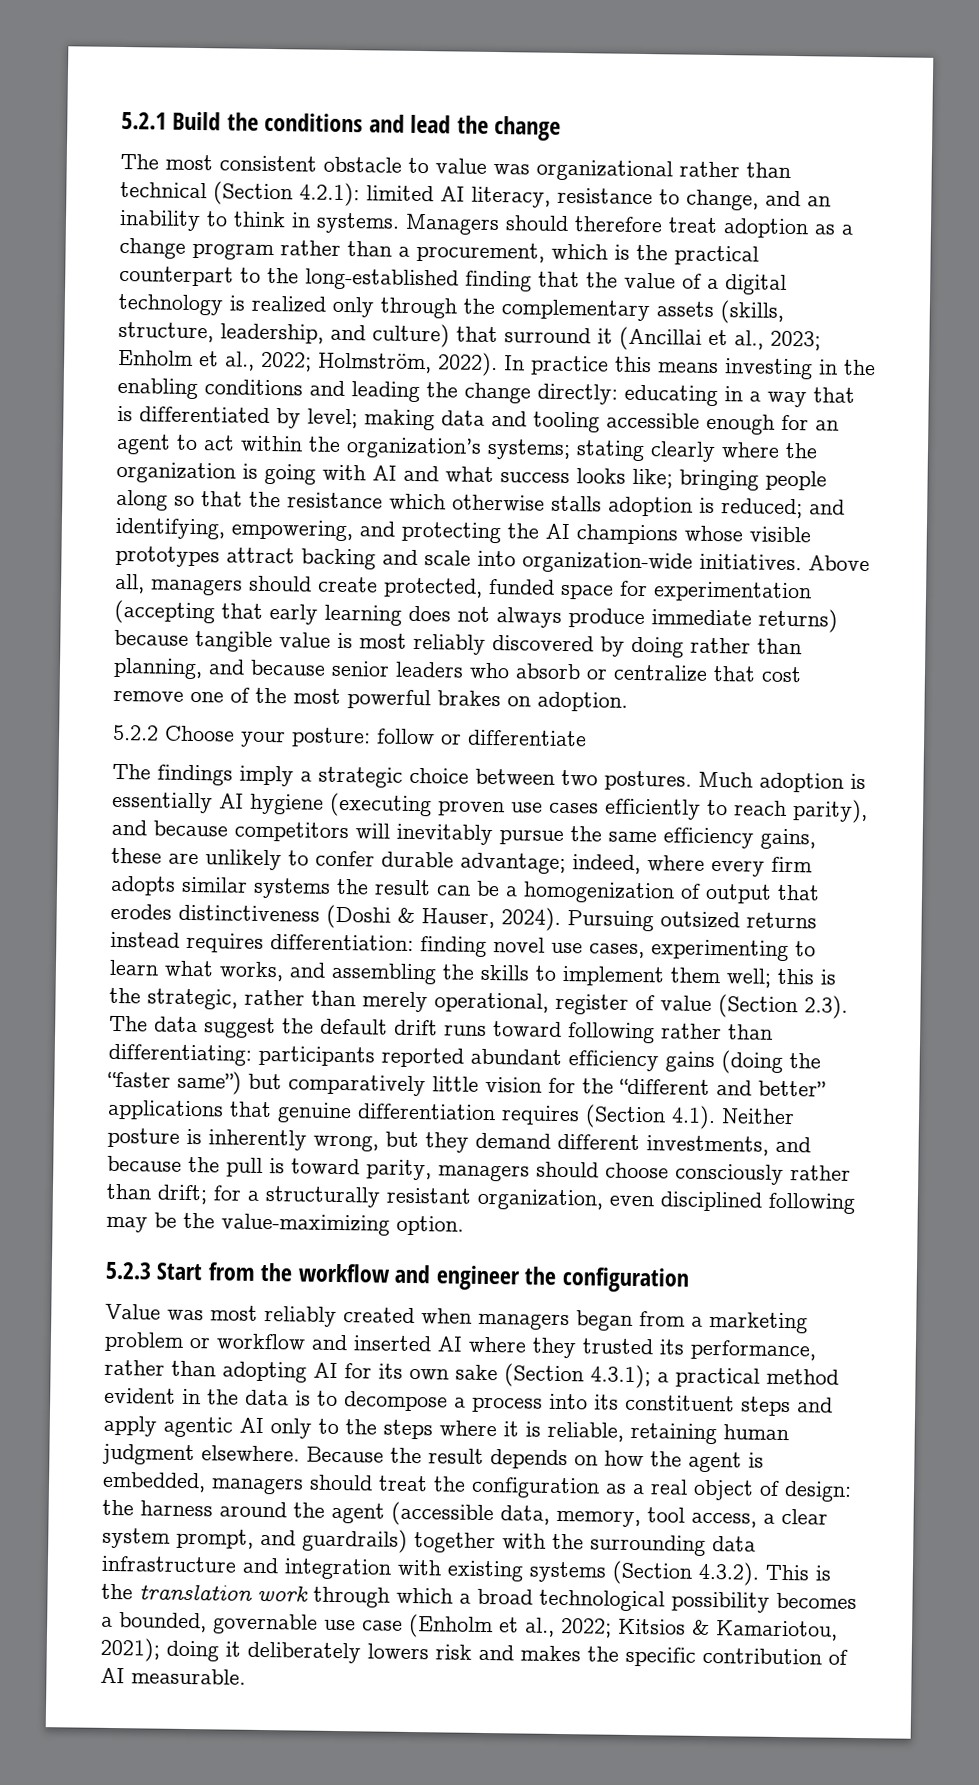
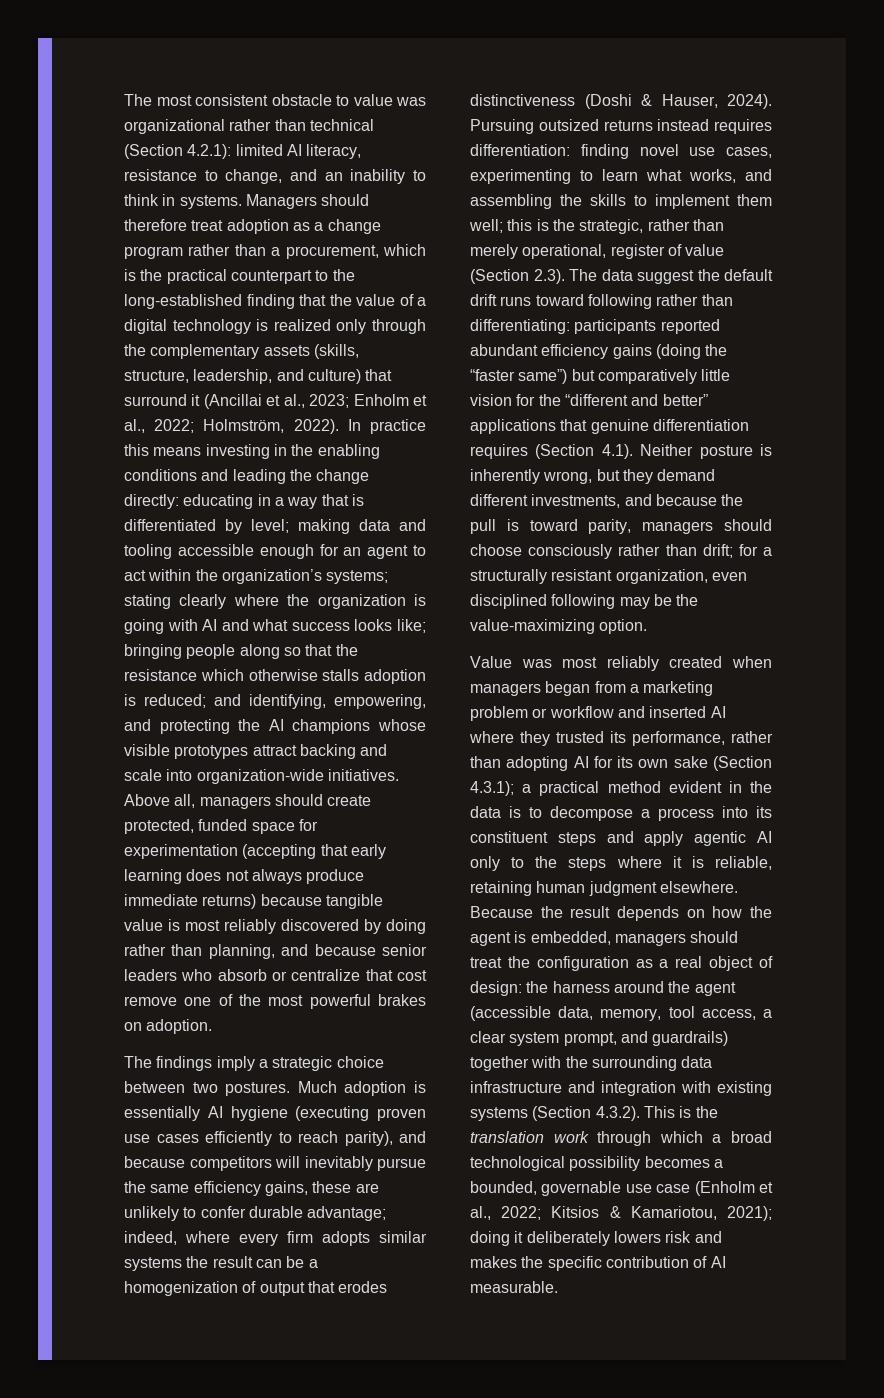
[121,111,562,141] 5.2.1 Build the conditions and lead the change // -> (124, 100) none
[113,724,587,748] // 5.2.2 Choose your posture: follow or differentiate -> (213, 1026) none
[105,1261,689,1293] // 5.2.3 Start from the workflow and engineer the configuration -> (648, 626) none

